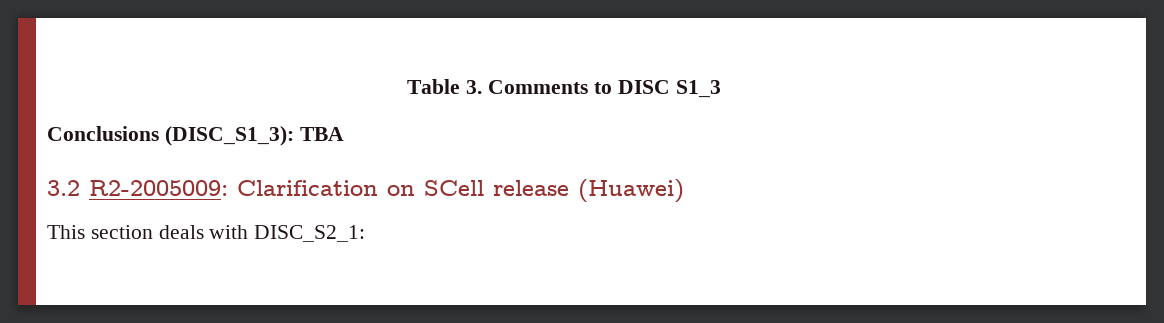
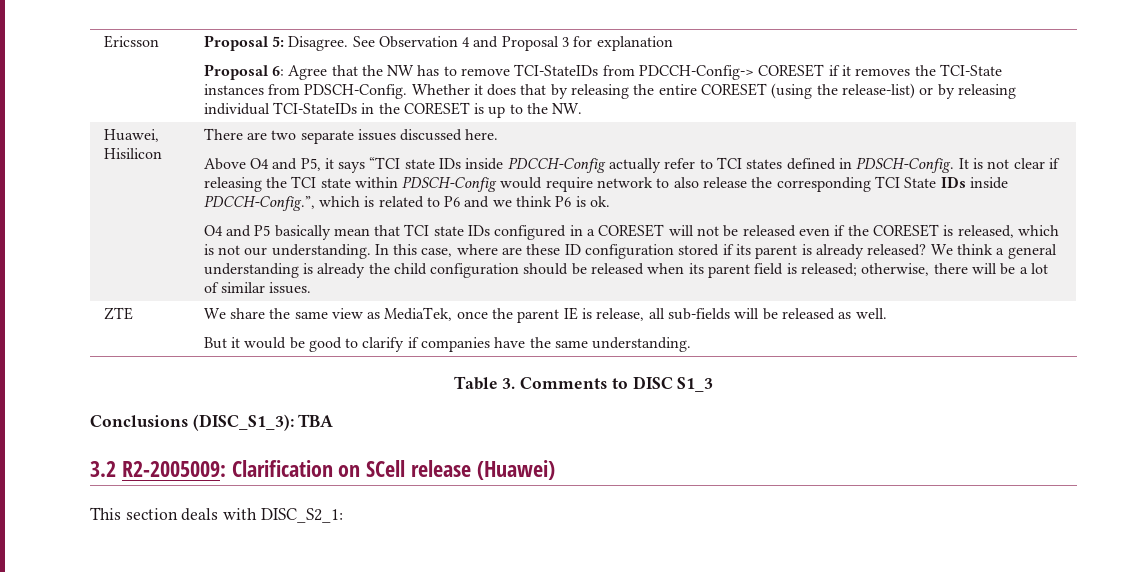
(407, 86) none -> [103,35,159,48] [203,35,673,51] [203,64,1002,80] [203,83,1016,99] [203,102,583,118] [103,129,159,142] [103,148,162,159] [203,128,499,144] [203,157,1060,173] [203,176,1008,192] [203,195,611,211] [203,224,1059,240] [203,244,1057,259] [203,263,1048,278] [203,282,312,294] [103,307,133,320] [203,307,887,323] [203,337,692,352] Ericsson | Proposal 5: Disagree. See Observation 4 and Proposal 3 for explanation // Proposal 6: Agree that the NW has to remove TCI-StateIDs from PDCCH-Config-> CORESET if it removes the TCI-State instances from PDSCH-Config. Whether it does that by releasing the entire CORESET (using the release-list) or by releasing individual TCI-StateIDs in the CORESET is up to the NW. // Huawei, Hisilicon | There are two separate issues discussed here. // Above O4 and P5, it says “TCI state IDs inside PDCCH-Config actually refer to TCI states defined in PDSCH-Config. It is not clear if releasing the TCI state within PDSCH-Config would require network to also release the corresponding TCI State IDs inside PDCCH-Config.”, which is related to P6 and we think P6 is ok. // O4 and P5 basically mean that TCI state IDs configured in a CORESET will not be released even if the CORESET is released, which is not our understanding. In this case, where are these ID configuration stored if its parent is already released? We think a general understanding is already the child configuration should be released when its parent field is released; otherwise, there will be a lot of similar issues. // ZTE | We share the same view as MediaTek, once the parent IE is release, all sub-fields will be released as well. // But it would be good to clarify if companies have the same understanding. //

